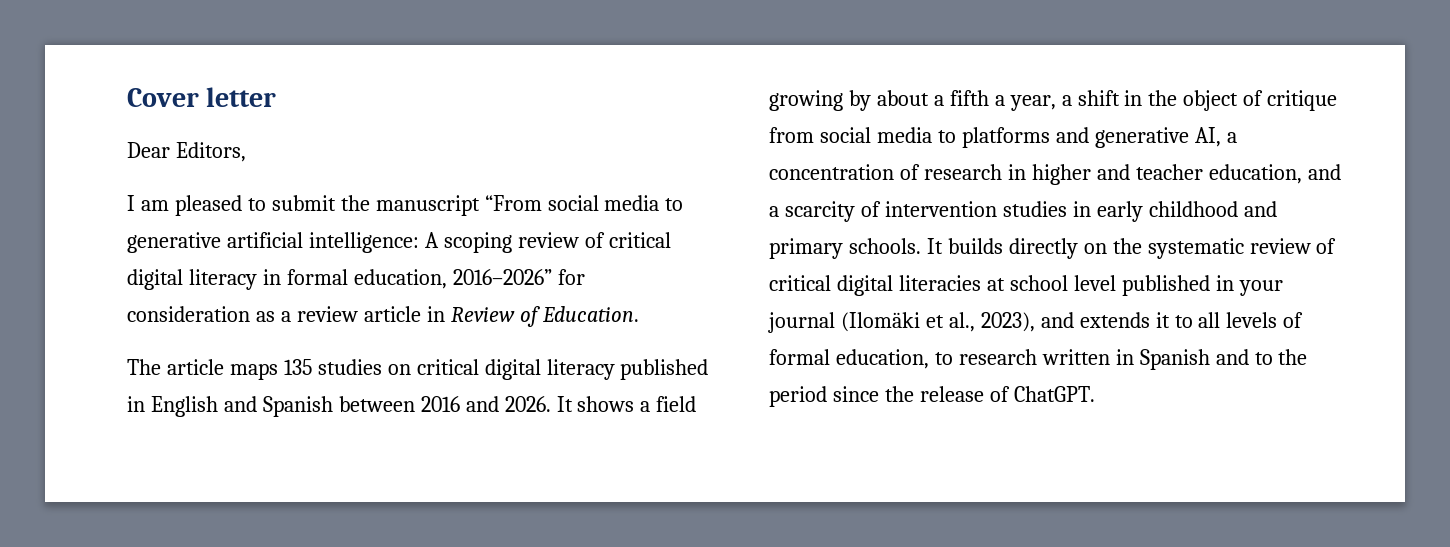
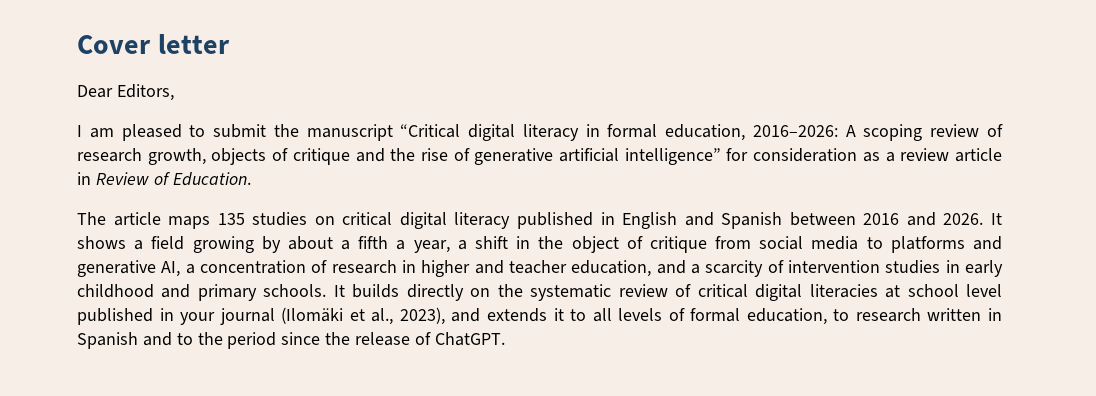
[484,195,684,211] [127,232,671,253] “From social media to generative artificial intelligence: A scoping review of critical -> [400,124,461,138] “Critical
[452,269,552,285] 2016–2026” -> [752,124,1003,141] [77,148,721,165] 2016–2026: A scoping review of research growth, objects of critique and the rise of generative artificial intelligence”

